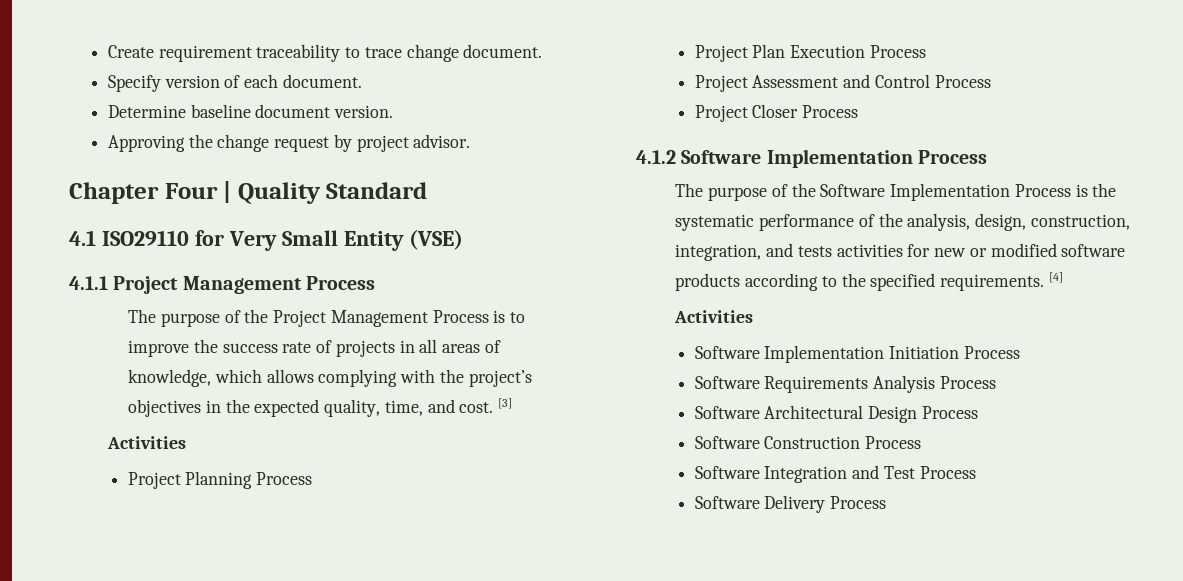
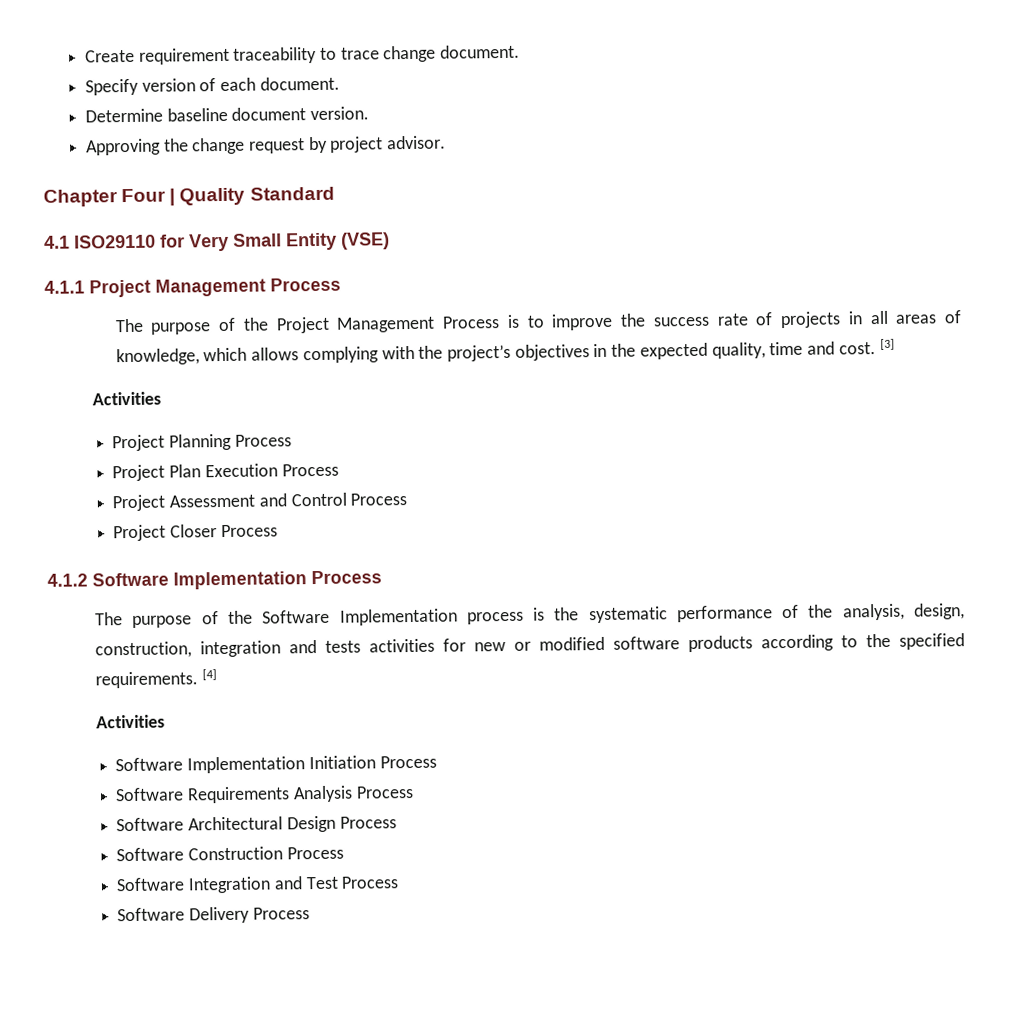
[384,400,423,416] time, -> [769,341,804,356] time
[1014,184,1071,197] Process -> [466,611,524,625] process
[675,244,762,261] integration, -> [200,640,282,658] integration

